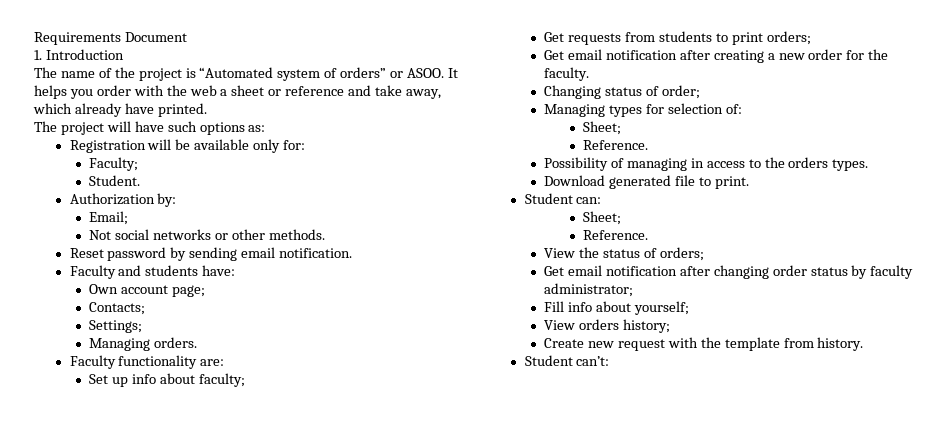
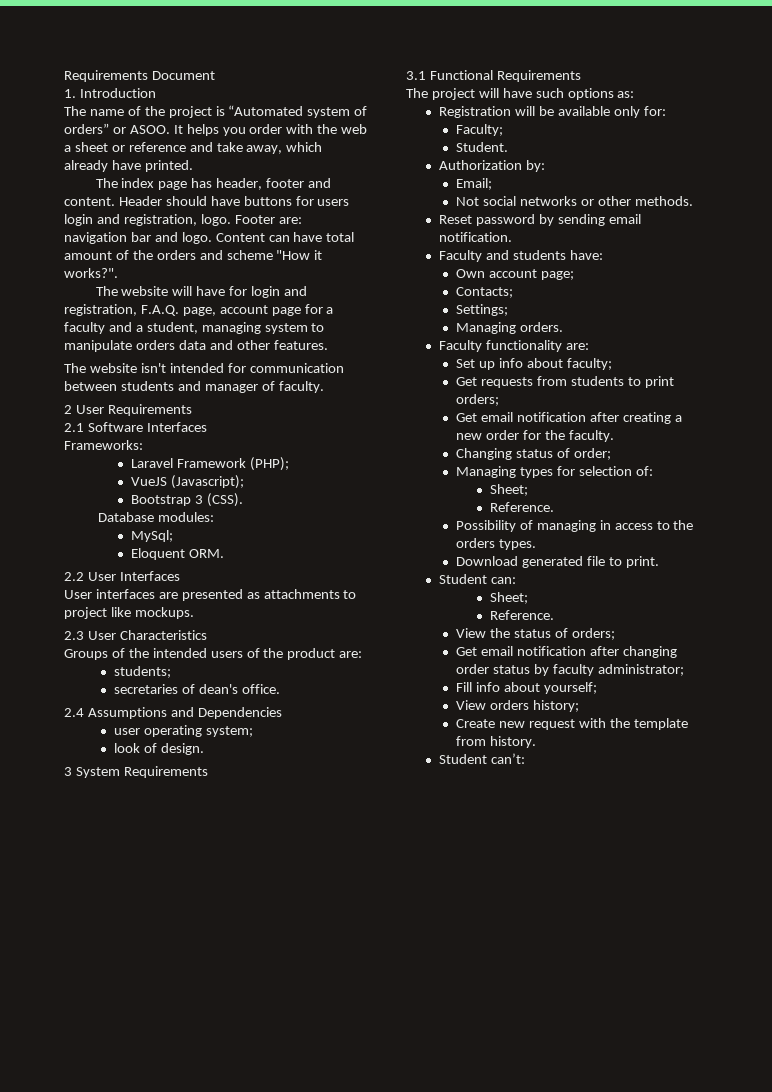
(207, 110) none -> [95,178,331,190] [64,196,350,206] [64,214,302,226] [64,232,355,244] [64,250,323,260] [64,268,118,278] [95,286,307,298] [64,304,334,316] [64,322,325,334] [64,340,328,352] [64,363,344,373] [64,381,324,393] [64,404,192,416] [64,422,207,432] [64,440,143,450] [130,457,289,471] [130,475,244,489] [130,493,243,507] [97,512,214,522] [130,530,173,542] [130,548,224,560] [64,571,180,581] [64,589,357,601] [64,607,194,619] [64,630,207,640] [64,648,363,660] [113,666,171,678] [113,684,280,694] [64,707,282,719] [113,725,253,737] [113,743,204,755] [64,766,208,778] [406,70,581,82] // The index page has header, footer and content. Header should have buttons for users login and registration, logo. Footer are: navigation bar and logo. Content can have total amount of the orders and scheme "How it works?". // The website will have for login and registration, F.A.Q. page, account page for a faculty and a student, managing system to manipulate orders data and other features. // The website isn't intended for communication between students and manager of faculty. // 2 User Requirements // 2.1 Software Interfaces // Frameworks: // Laravel Framework (PHP); // VueJS (Javascript); // Bootstrap 3 (CSS). // Database modules: // MySql; // Eloquent ORM. // 2.2 User Interfaces // User interfaces are presented as attachments to project like mockups. // 2.3 User Characteristics // Groups of the intended users of the product are: // students; // secretaries of dean's office. // 2.4 Assumptions and Dependencies // user operating system; // look of design. // 3 System Requirements // 3.1 Functional Requirements

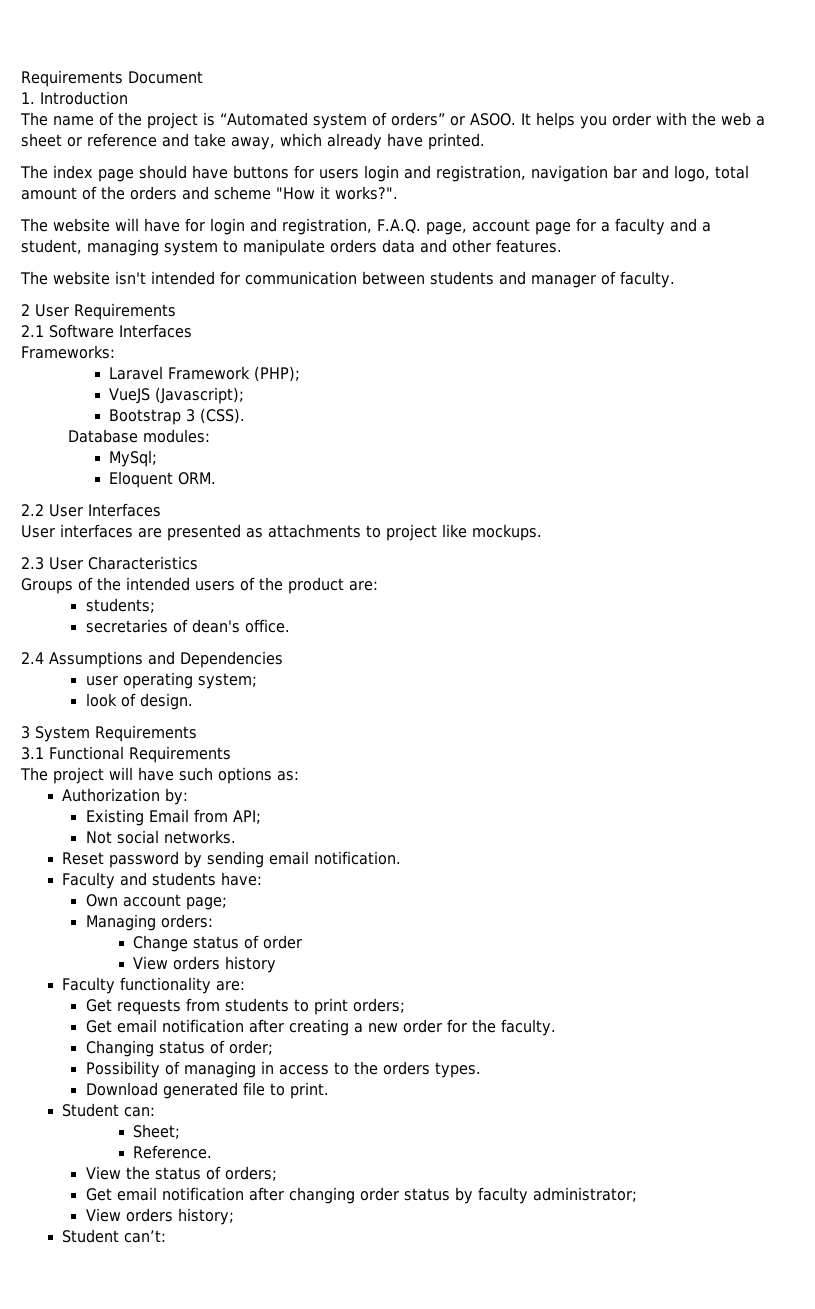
[191,178,331,190] [64,196,162,206] has header, footer and content. Header -> (134, 175) none
[200,214,302,226] [64,232,323,244] logo. Footer are: navigation bar and logo. Content can have -> [531,165,710,182] navigation bar and logo,
[438,106,666,118] [455,124,503,136] [455,142,508,152] [438,160,545,172] [455,178,492,190] [455,196,693,206] Registration will be available only for: // Faculty; // Student. // Authorization by: // Email; // Not social networks or other methods. -> [62,788,189,805] [85,809,261,826] [85,830,236,844] Authorization by: // Existing Email from API; // Not social networks.
[455,287,513,298] [455,304,508,316] [455,322,563,334] [438,340,589,352] [455,358,612,370] Contacts; // Settings; // Managing orders. // Faculty functionality are: // Set up info about faculty; -> [85,914,213,931] [132,935,302,952] [132,956,276,973] [62,977,246,994] Managing orders: // Change status of order // View orders history // Faculty functionality are:
[455,466,653,478] [489,484,528,496] [489,502,554,512] // Managing types for selection of: // Sheet; // Reference. -> (273, 1047) none
[455,682,597,694] // Fill info about yourself; -> (637, 1194) none
[455,718,688,730] [455,736,536,748] // Create new request with the template from history. -> (234, 1216) none

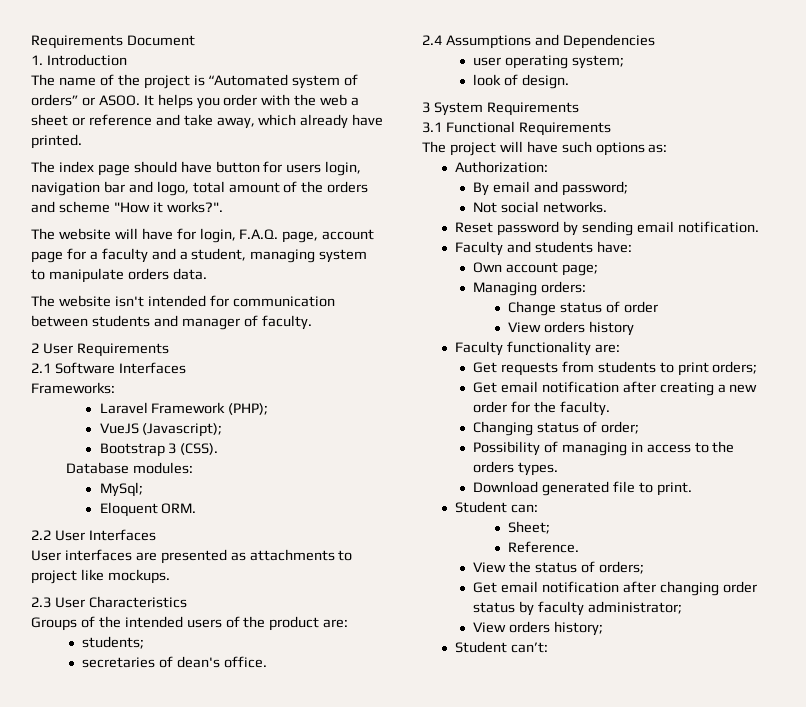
[233,165,289,179] buttons -> [215,161,260,173] button
[364,165,526,182] login and registration, -> [325,161,362,176] login,
[210,218,372,235] login and registration, -> [199,228,236,243] login,
[382,239,562,253] data and other features. -> [172,268,207,280] data.
[62,788,189,805] [85,809,261,826] Authorization by: // Existing Email from API; -> [455,161,549,173] [472,181,628,196] Authorization: // By email and password;

